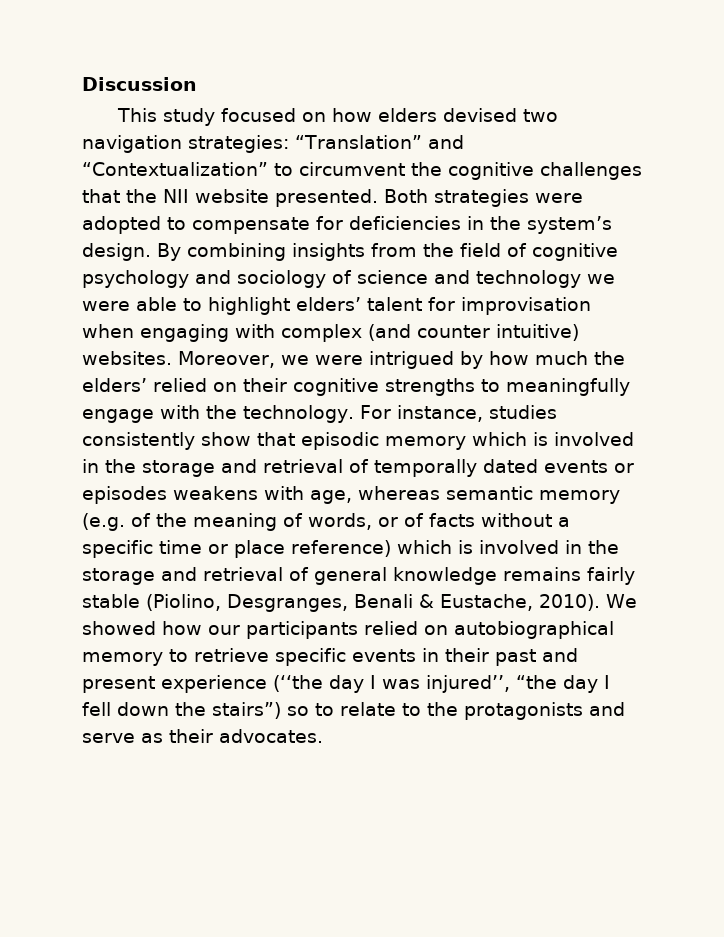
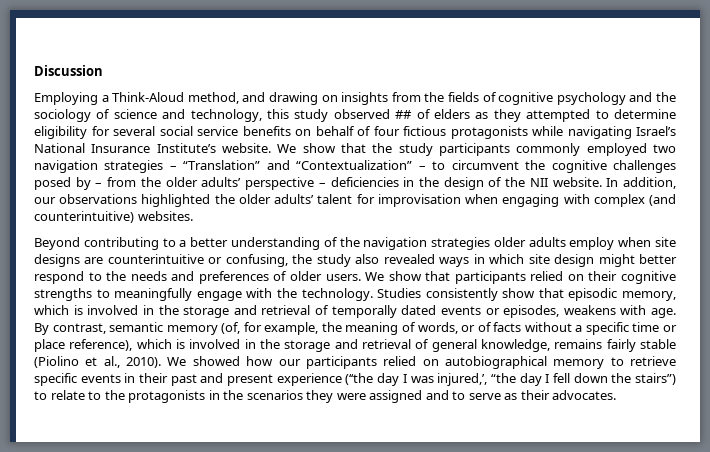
[116,108,558,126] [82,135,289,153] This study focused on how elders devised two navigation strategies: -> [34,92,677,105] [34,109,676,122] [34,126,676,139] [34,143,676,156] [34,160,177,173] Employing a Think-Aloud method, and drawing on insights from the fields of cognitive psychology and the sociology of science and technology, this study observed ## of elders as they attempted to determine eligibility for several social service benefits on behalf of four fictious protagonists while navigating Israel’s National Insurance Institute’s website. We show that the study participants commonly employed two navigation strategies –
(268, 169) none -> [418,166,426,170] –
[82,189,583,207] [82,216,612,234] [82,243,618,261] [82,270,615,288] [82,297,361,315] that the NII website presented. Both strategies were adopted to compensate for deficiencies in the system’s design. By combining insights from the field of cognitive psychology and sociology of science and technology we were able to highlight elders’ -> [34,177,676,190] [34,194,315,207] posed by – from the older adults’ perspective – deficiencies in the design of the NII website. In addition, our observations highlighted the older adults’
[417,324,579,341] counter intuitive) -> [34,211,134,223] counterintuitive)
[178,351,625,369] [82,378,147,392] Moreover, we were intrigued by how much the elders’ -> [34,237,677,250] [34,254,678,267] [34,271,526,284] // Beyond contributing to a better understanding of the navigation strategies older adults employ when site designs are counterintuitive or confusing, the study also revealed ways in which site design might better respond to the needs and preferences of older users. We show that participants
[359,405,557,422] For instance, studies -> [377,288,422,298] Studies
[385,436,466,450] memory -> [622,291,676,301] memory,
[82,486,167,504] episodes -> [503,305,560,318] episodes,
[309,486,620,504] [82,513,151,531] age, whereas semantic memory (e.g. of -> [651,308,676,318] [34,322,319,335] age. By contrast, semantic memory (of, for example,
[291,540,391,557] reference) -> [69,339,133,351] reference),
[393,567,497,585] knowledge -> [480,339,550,352] knowledge,
[146,594,533,612] (Piolino, Desgranges, Benali & Eustache, -> [34,356,120,368] (Piolino et al.,
[426,675,510,693] injured’’, -> [437,373,488,386] injured,’,
[287,706,309,716] so -> (676, 379) none
[589,702,625,716] and -> [208,390,466,403] in the scenarios they were assigned and to

